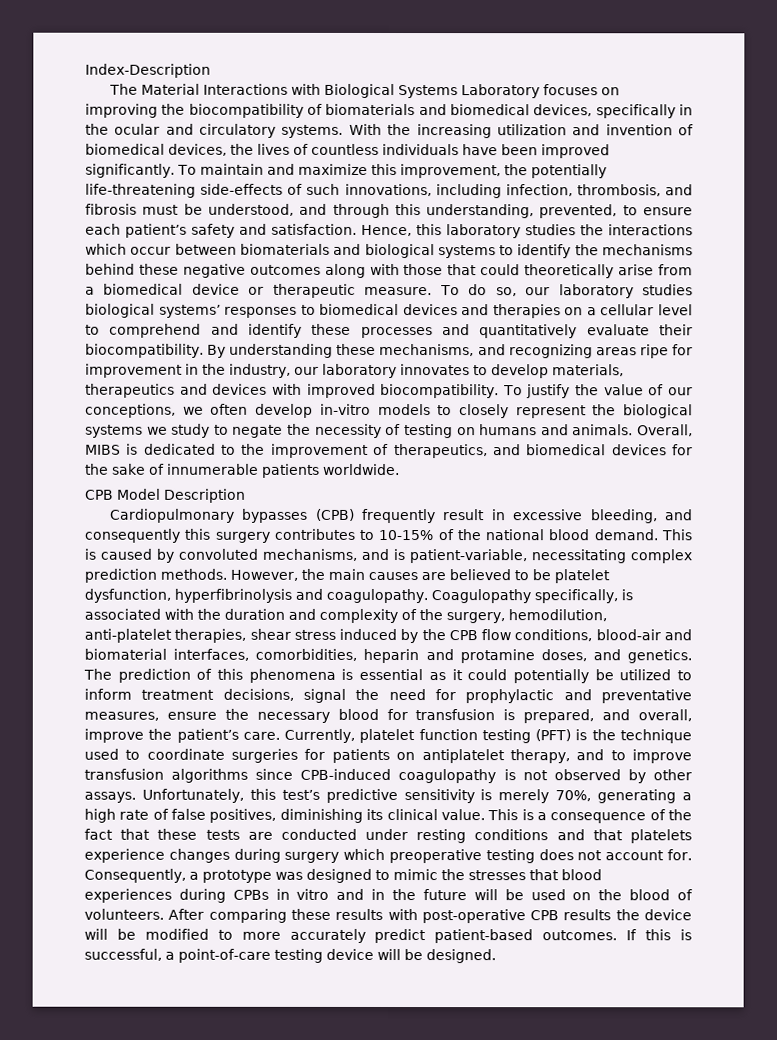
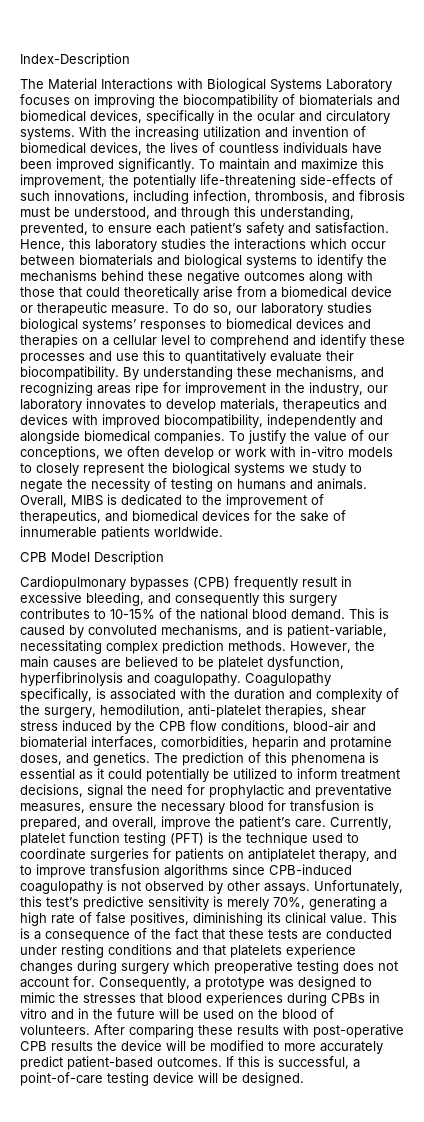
(470, 330) none -> [116,350,181,361] use this to
[380,383,500,399] biocompatibility. -> [164,414,383,428] [20,430,225,444] biocompatibility, independently and alongside biomedical companies.
(314, 410) none -> [218,446,296,457] or work with

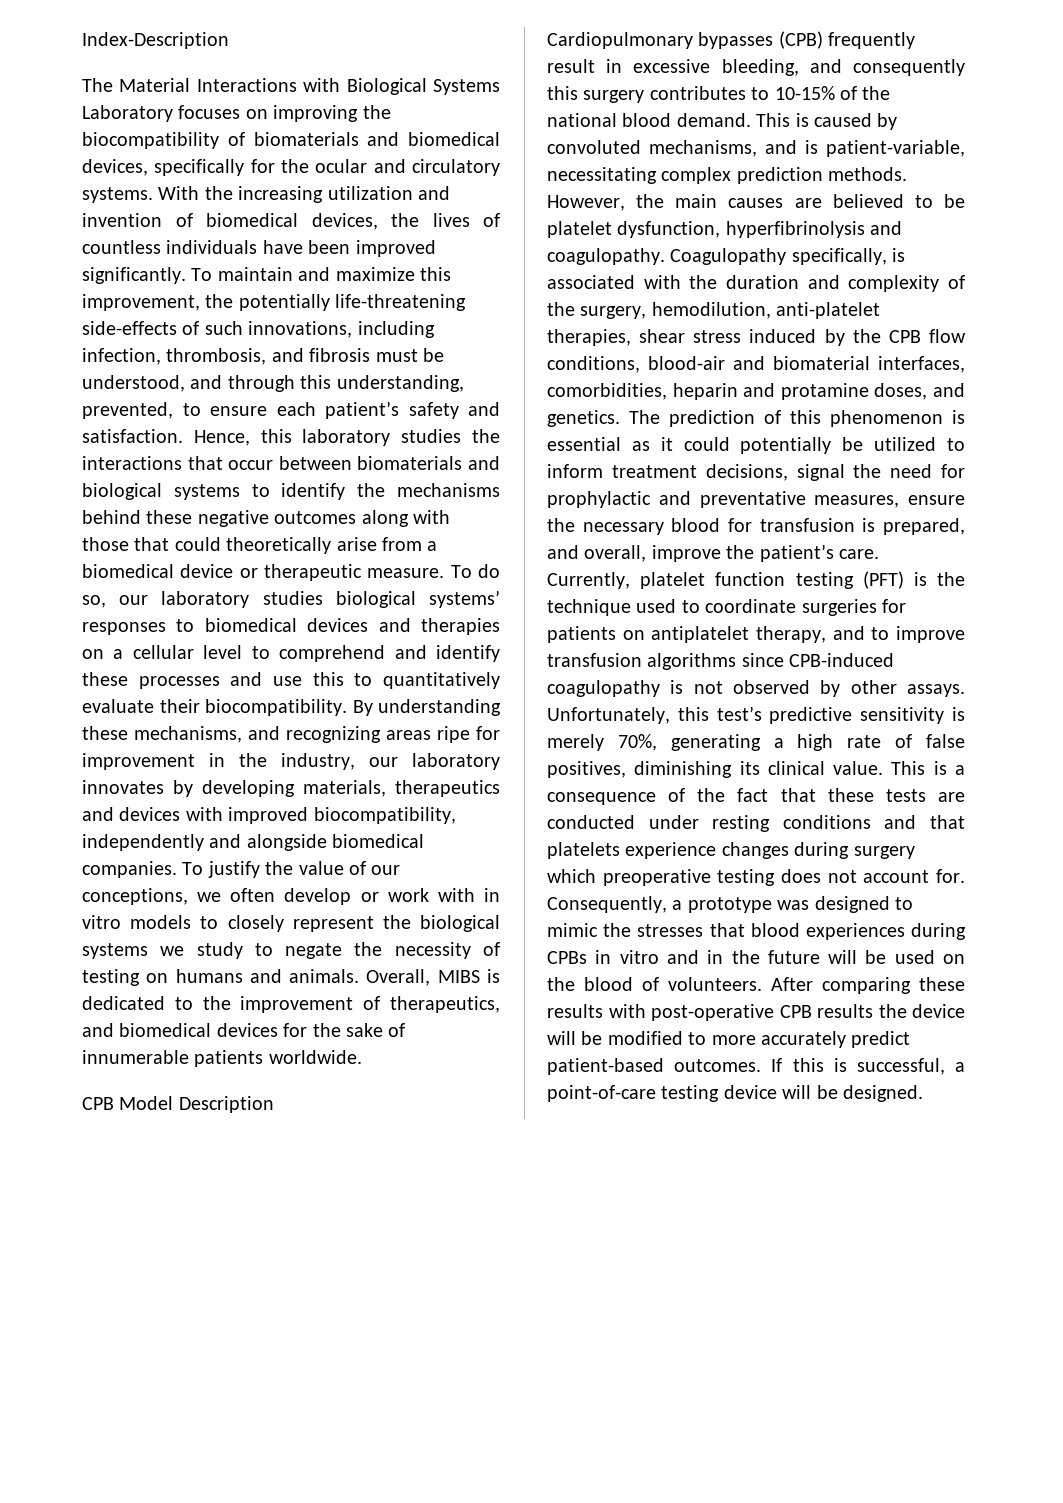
[218,110,229,121] in -> [250,159,275,173] for
[310,238,347,249] which -> [187,456,223,470] that
[150,399,216,412] to develop -> [173,780,295,797] by developing
[300,446,344,457] in-vitro -> [484,888,501,902] [82,915,121,929] in vitro
[291,753,365,766] phenomena -> [830,410,943,427] phenomenon

